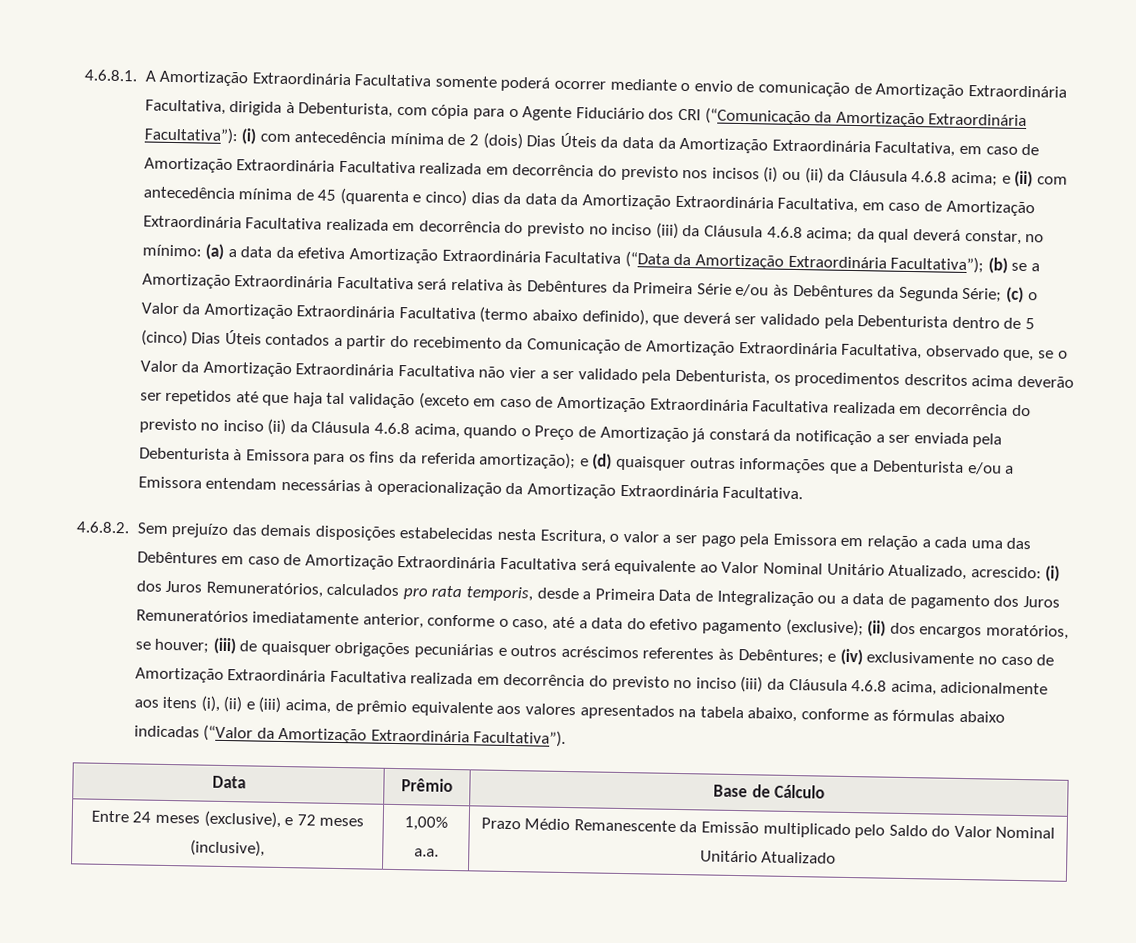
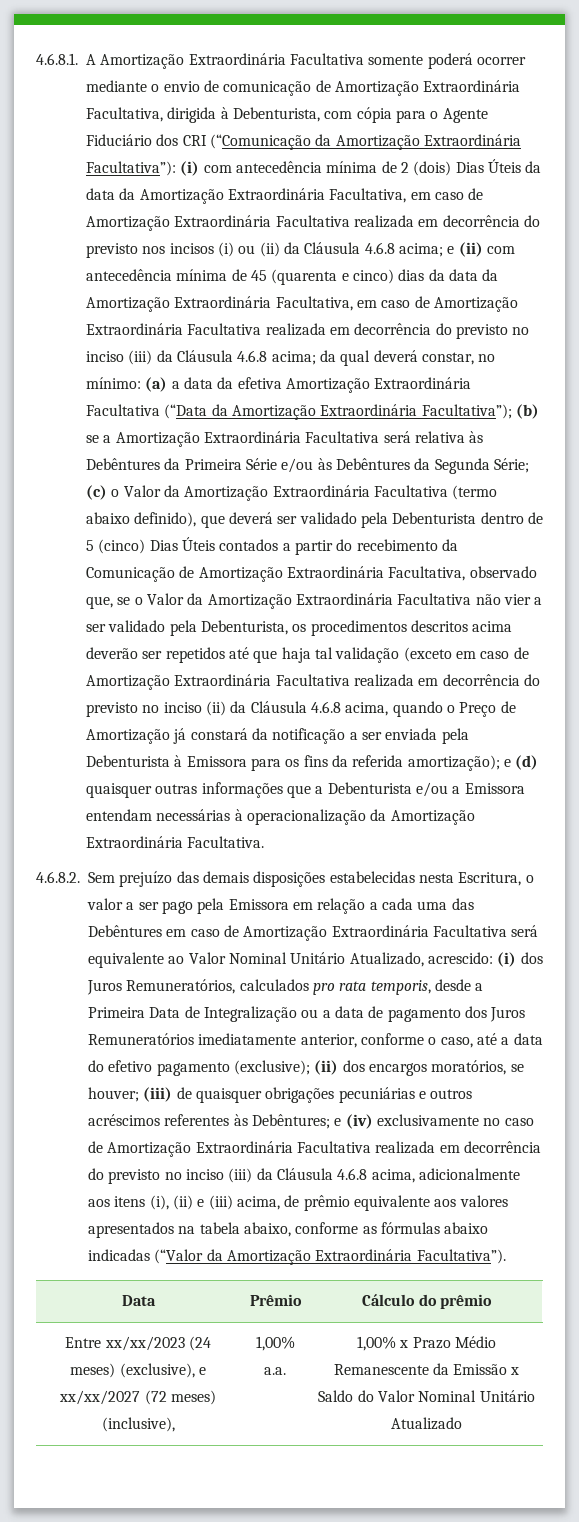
[712,784,771,798] Base de -> (302, 1300) none
(826, 791) none -> [418,1294,492,1309] do prêmio
[132,810,365,828] 24 meses (exclusive), e 72 meses -> [104,1336,211,1351] [70,1363,206,1378] [59,1390,216,1405] xx/xx/2023 (24 meses) (exclusive), e xx/xx/2027 (72 meses)
(439, 852) none -> [357,1336,409,1351] 1,00% x
[762,822,886,839] multiplicado pelo -> [510,1367,520,1375] x

